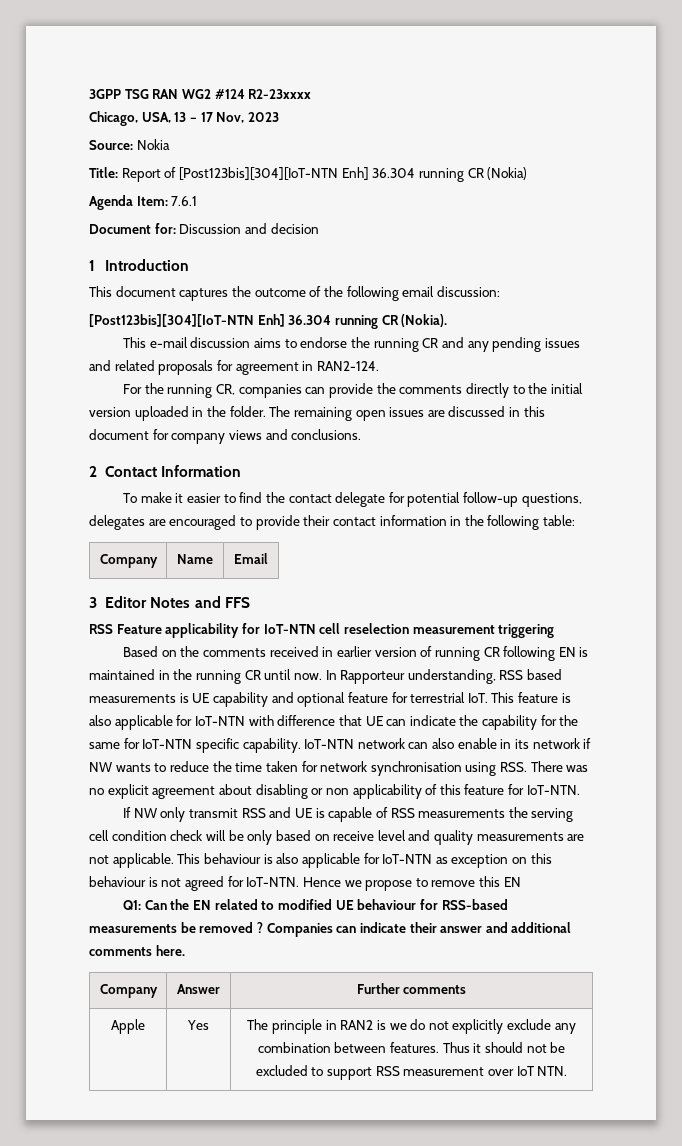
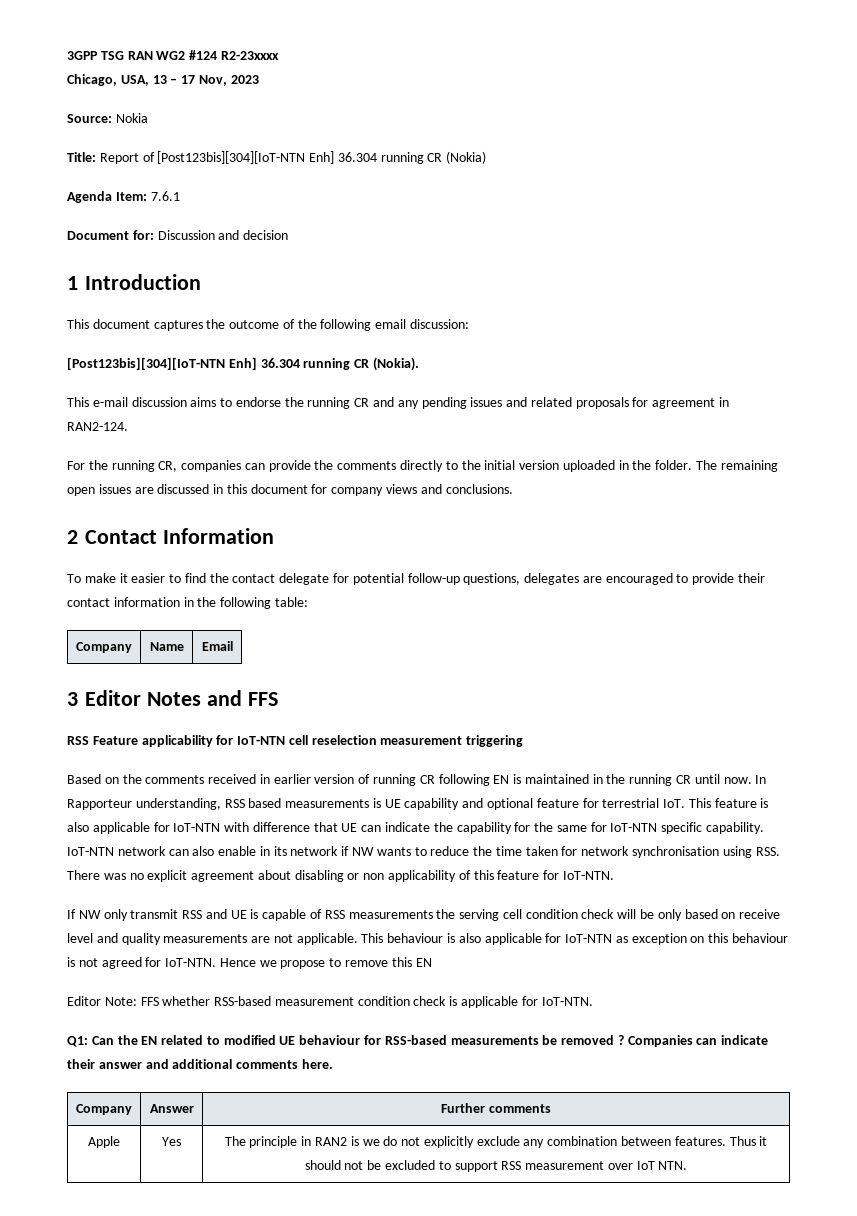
(521, 882) none -> [67,996,593,1008] // Editor Note: FFS whether RSS-based measurement condition check is applicable for IoT-NTN.

